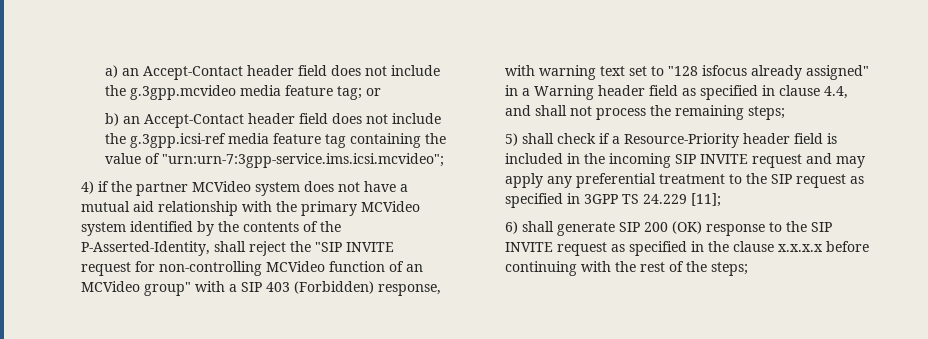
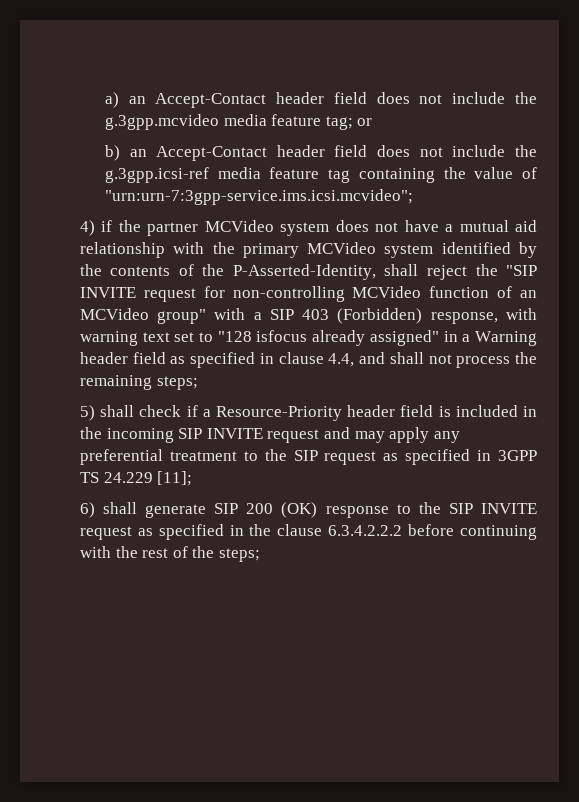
[778,244,824,252] x.x.x.x -> [328,525,403,536] 6.3.4.2.2.2

